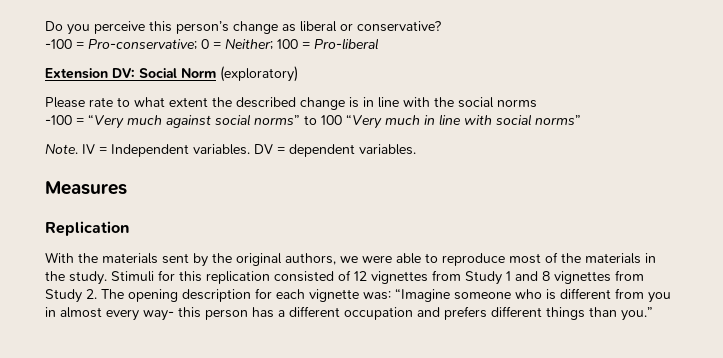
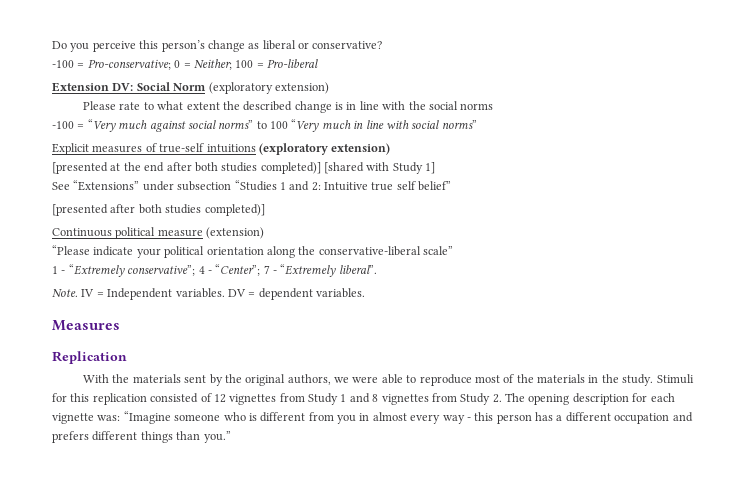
[220,66,298,82] (exploratory) -> [208,82,329,94] (exploratory extension)
(581, 120) none -> [52,143,391,155] [52,162,436,174] [52,180,452,191] [52,204,265,216] [52,227,265,239] [52,245,453,258] [52,264,377,277] // Explicit measures of true-self intuitions (exploratory extension) // [presented at the end after both studies completed)] [shared with Study 1] // See “Extensions” under subsection “Studies 1 and 2: Intuitive true self belief” // [presented after both studies completed)] // Continuous political measure (extension) // “Please indicate your political orientation along the conservative-liberal scale” // 1 - “Extremely conservative”; 4 - “Center”; 7 - “Extremely liberal”.
[143,310,174,321] way- -> [442,415,471,424] way -

